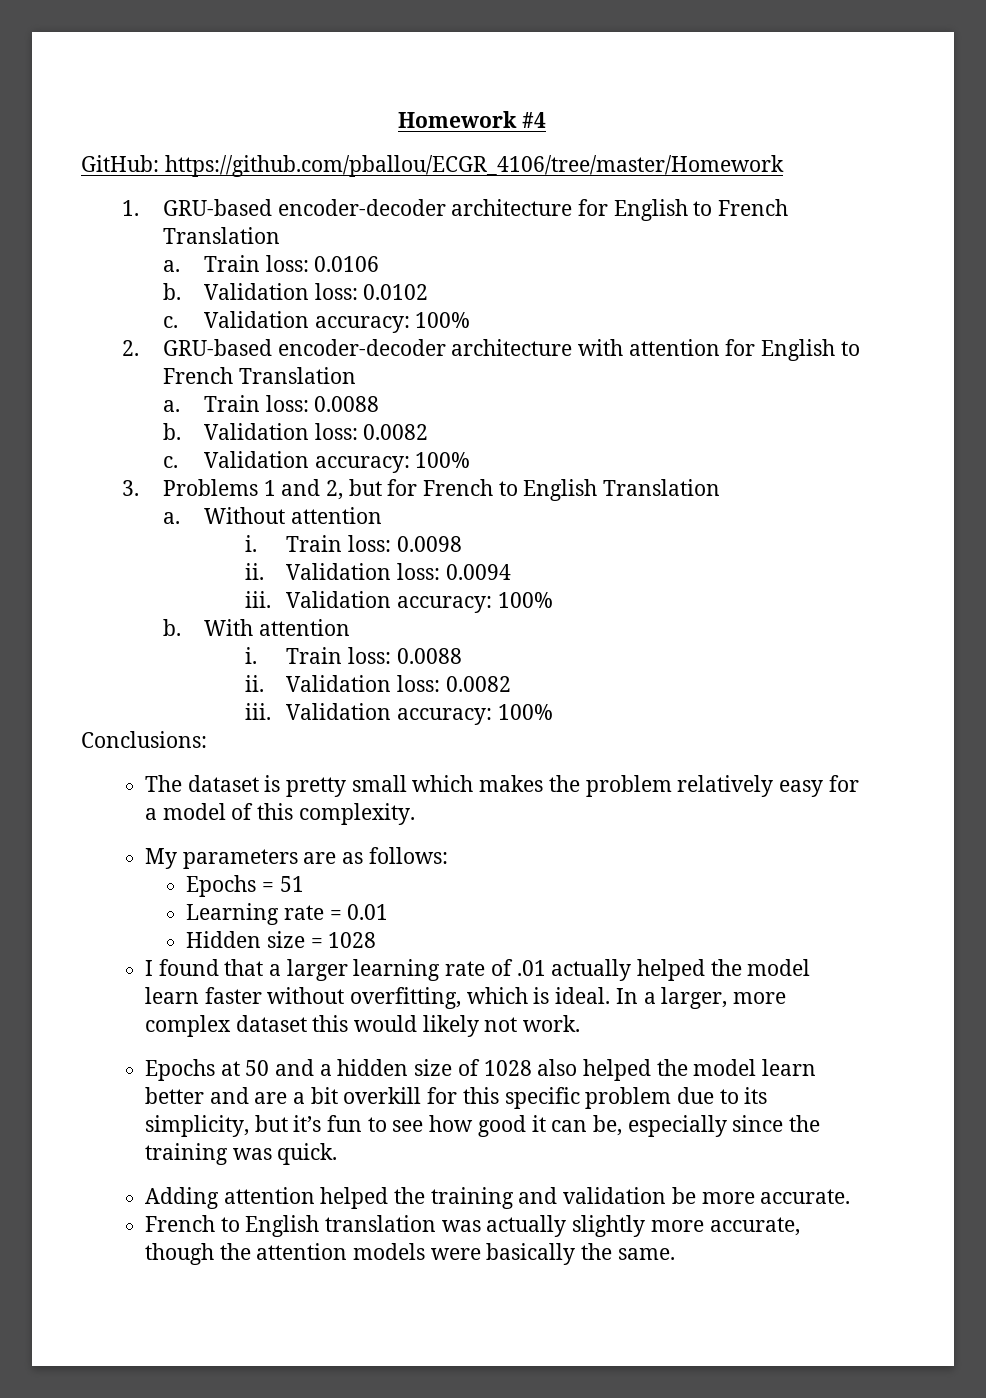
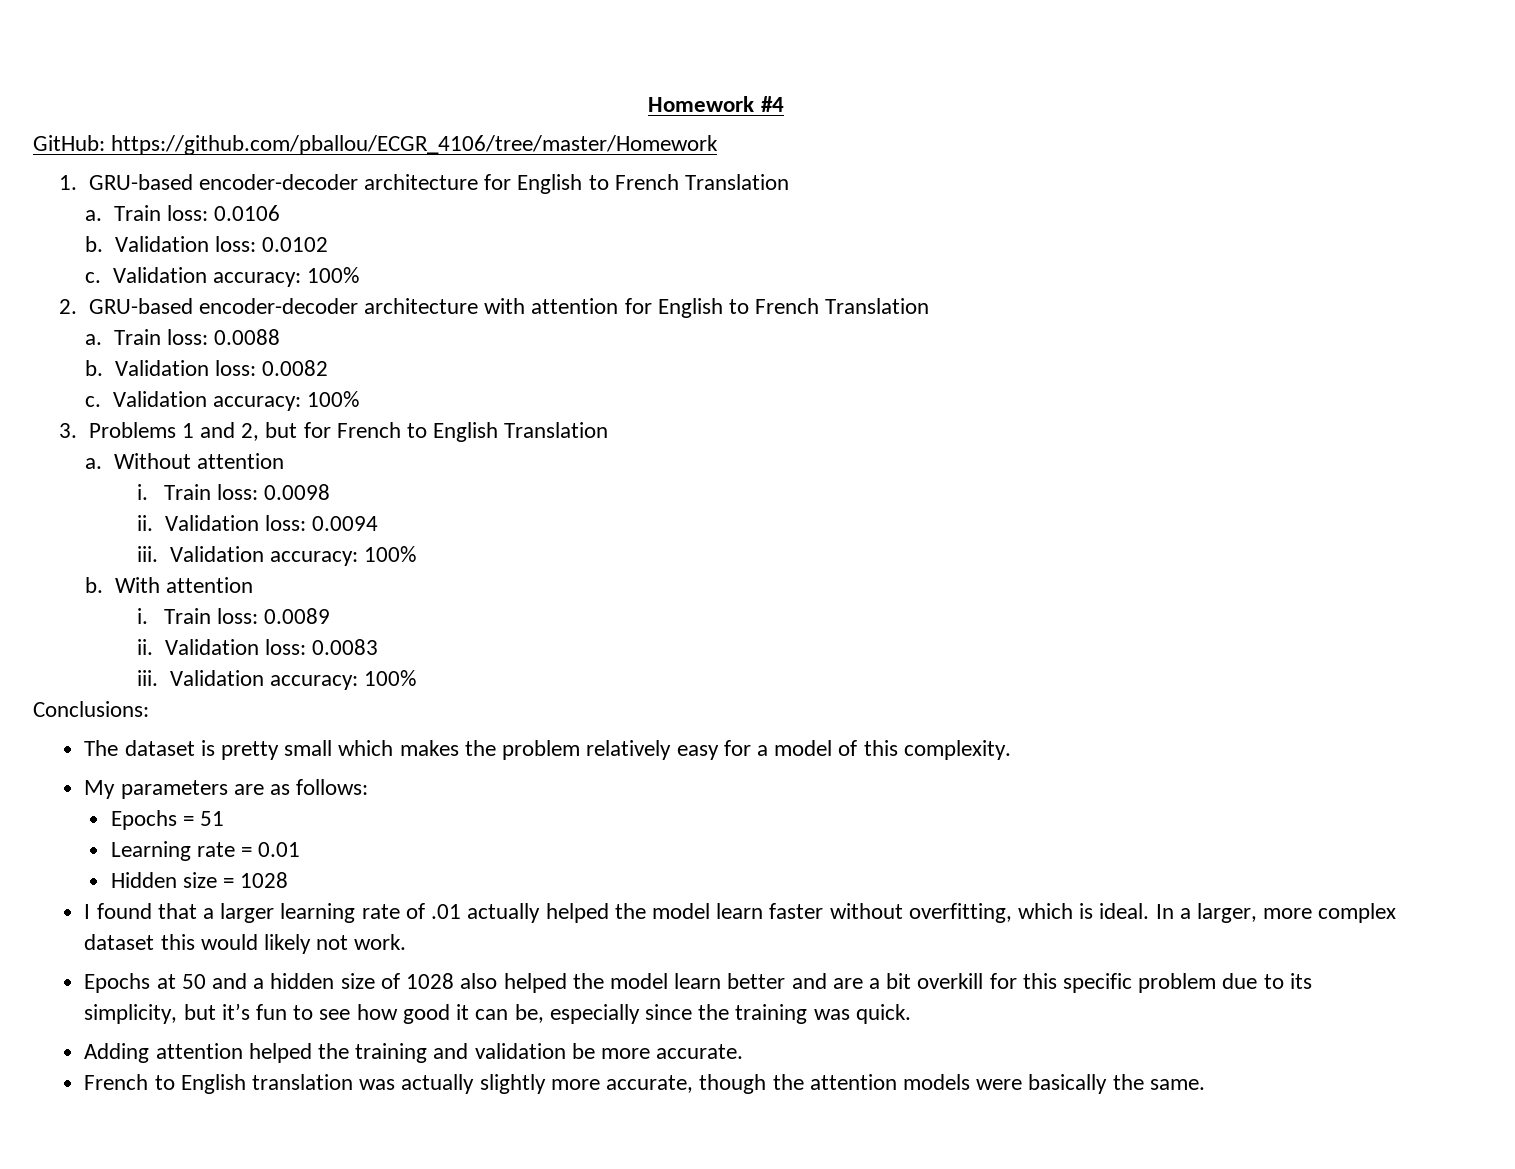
[396,648,462,664] [245,675,511,692] 0.0088 // ii. Validation loss: 0.0082 -> [263,608,330,624] [137,639,379,655] 0.0089 // ii. Validation loss: 0.0083

